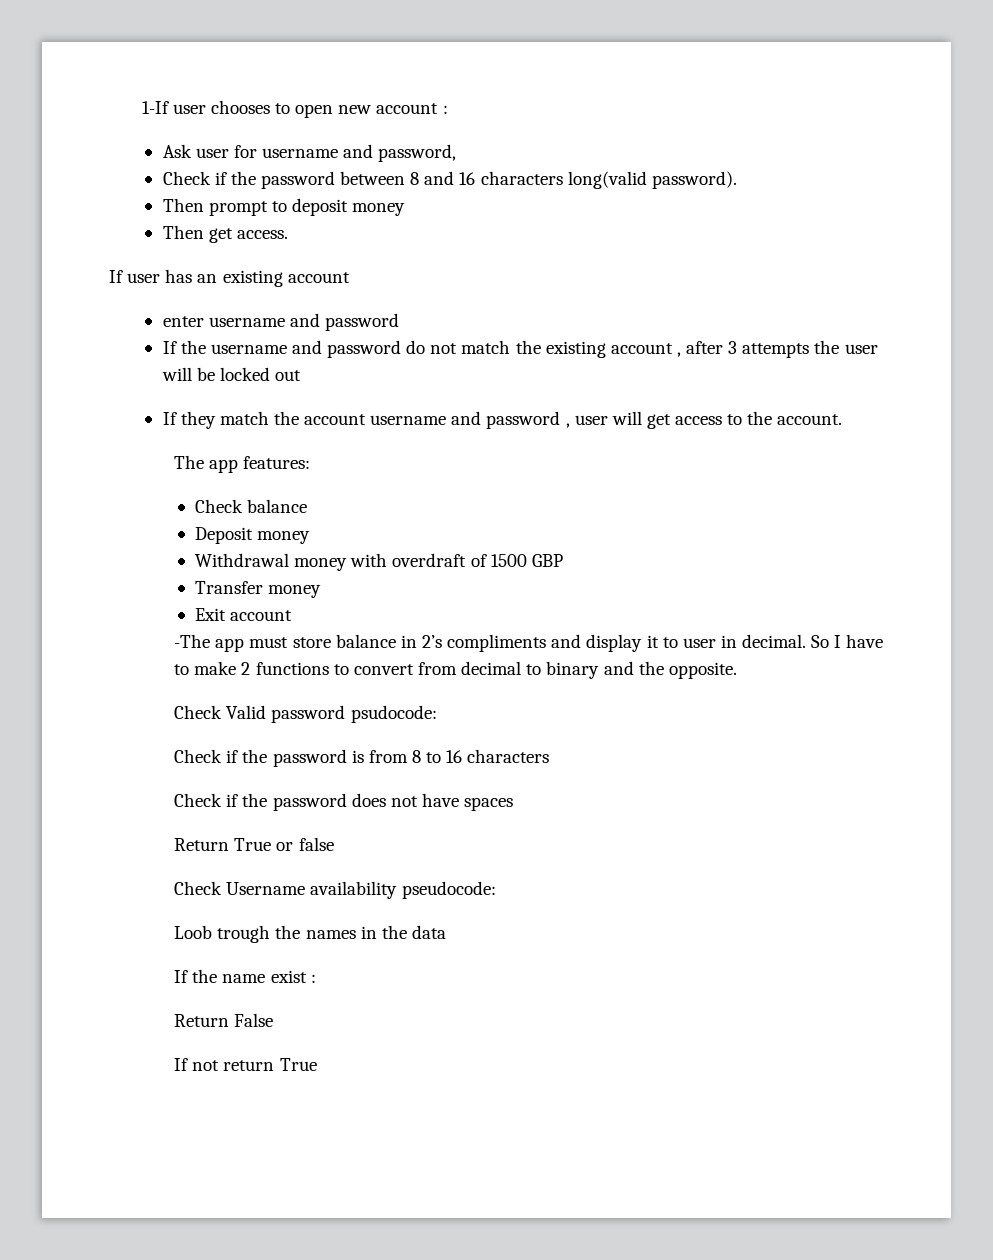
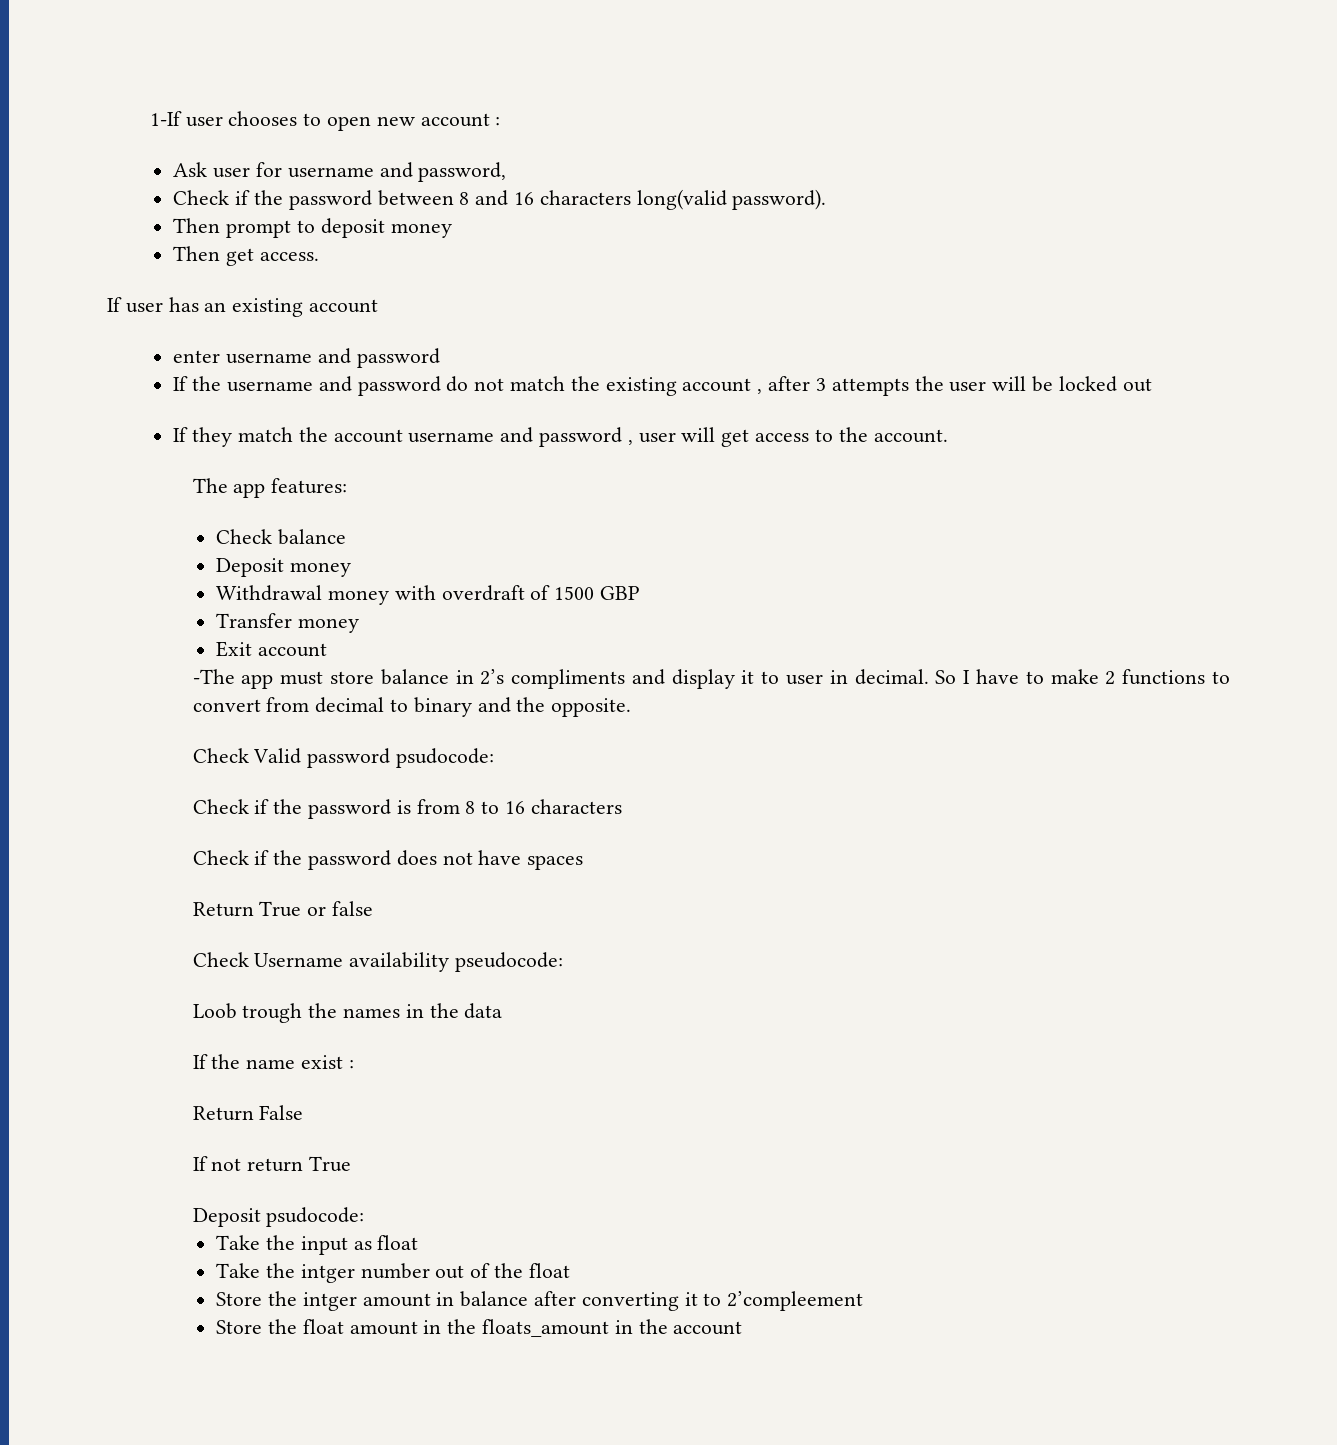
(317, 1064) none -> [192,1207,365,1227] [216,1235,419,1255] [216,1263,570,1283] [216,1291,864,1311] [216,1319,743,1337] // Deposit psudocode: // Take the input as float // Take the intger number out of the float // Store the intger amount in balance after converting it to 2’compleement // Store the float amount in the floats_amount in the account

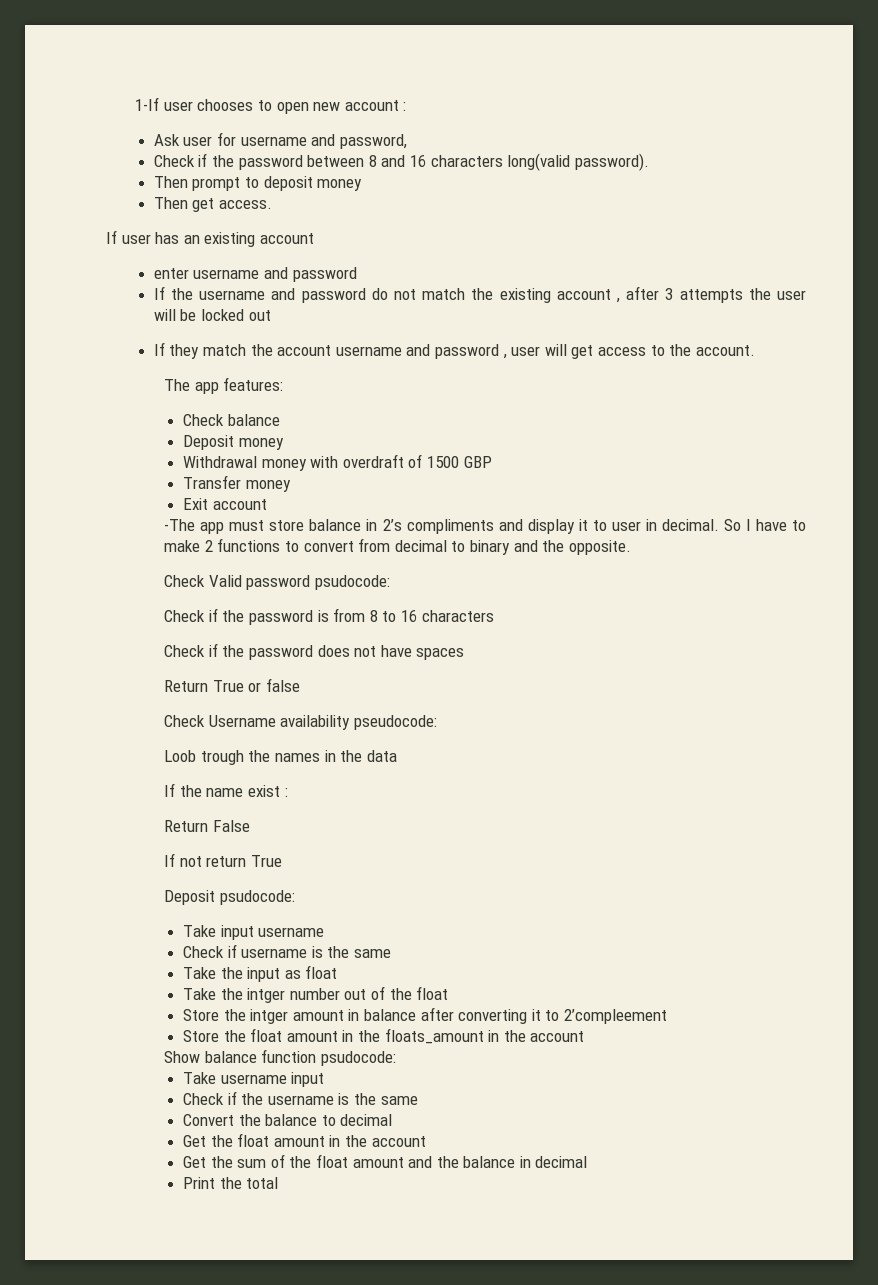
(365, 1217) none -> [182,925,325,940] [182,944,391,958] // Take input username // Check if username is the same
(743, 1328) none -> [164,1049,397,1066] [182,1072,325,1087] [182,1091,418,1105] [182,1114,393,1126] [182,1133,426,1147] [182,1154,588,1168] [182,1177,279,1189] // Show balance function psudocode: // Take username input // Check if the username is the same // Convert the balance to decimal // Get the float amount in the account // Get the sum of the float amount and the balance in decimal // Print the total

